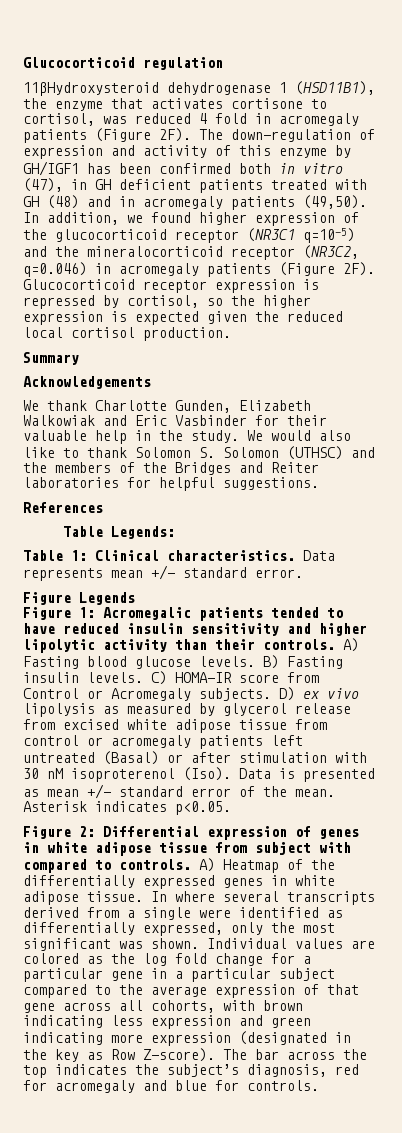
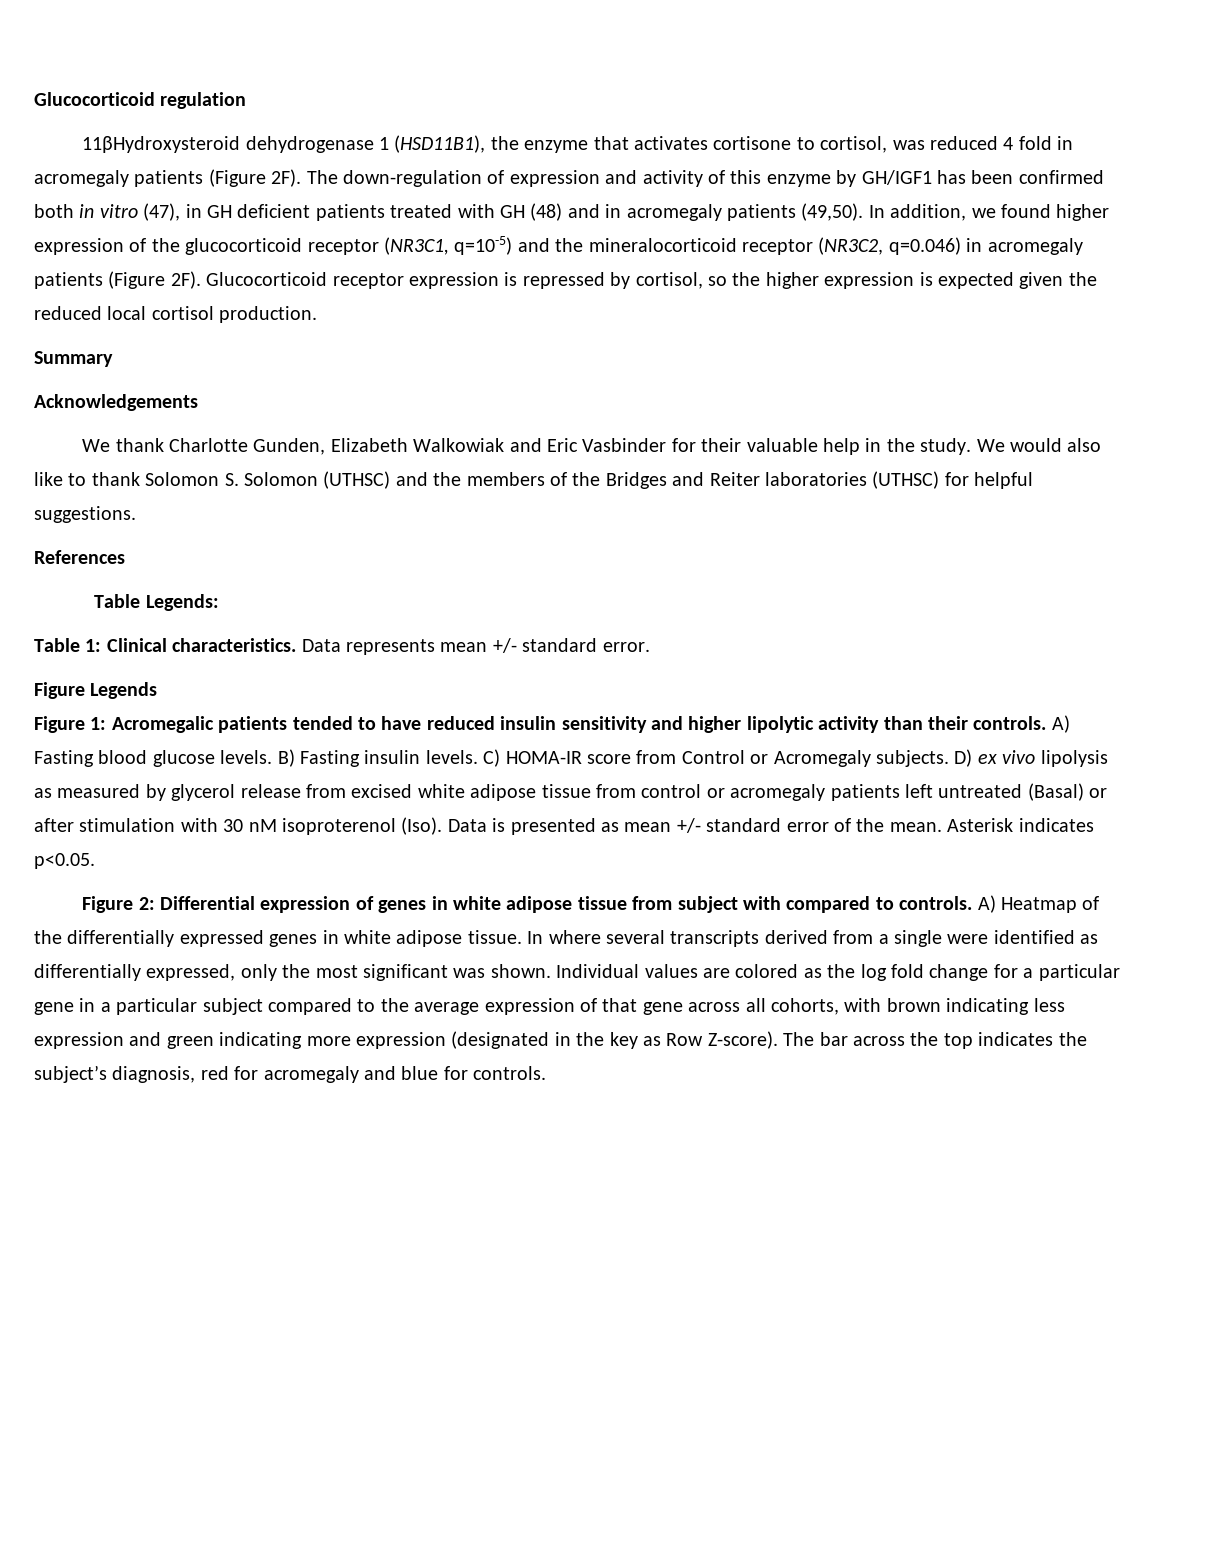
[247,228,295,242] (NR3C1 -> [384,237,449,255] (NR3C1,
(119, 482) none -> [872,471,940,489] (UTHSC)

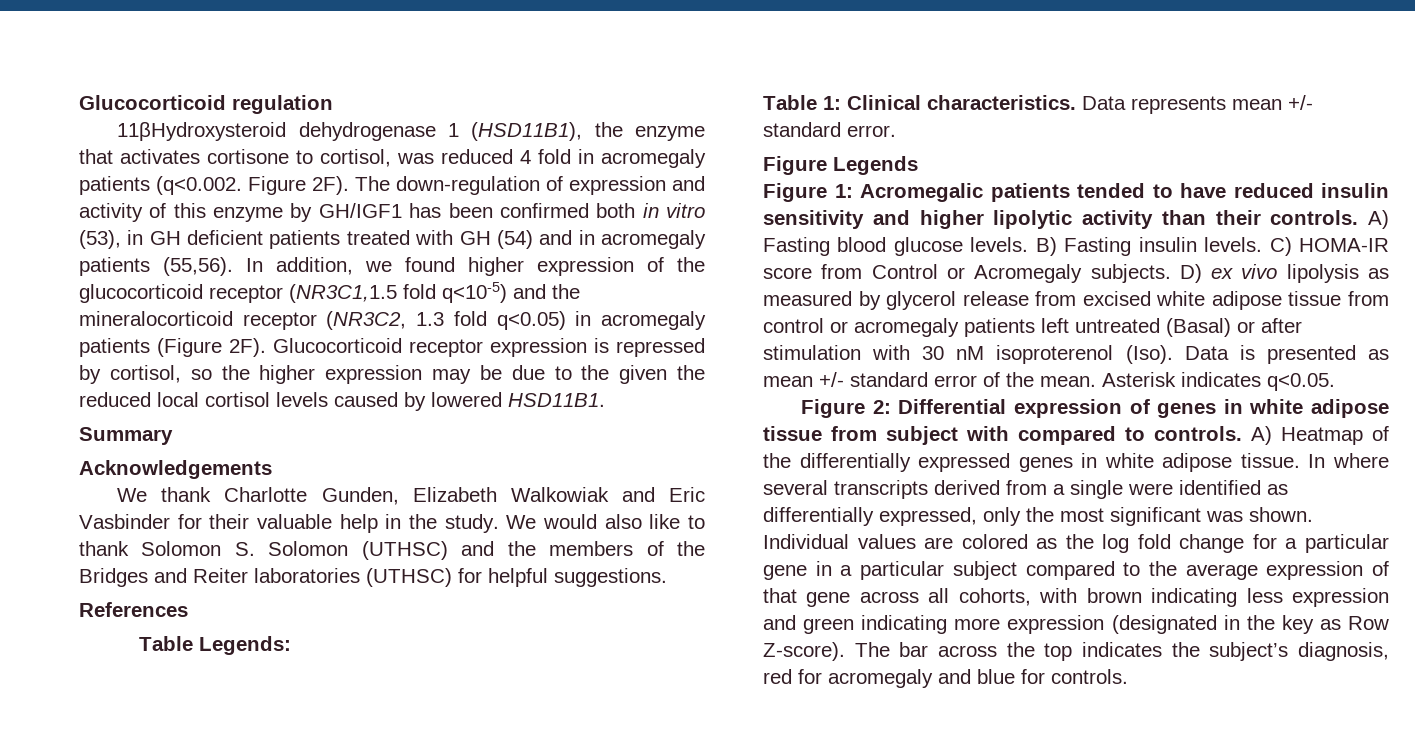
[208,169,266,187] (Figure -> [156,176,306,195] (q<0.002. Figure
[143,203,181,221] (47), -> [79,230,121,249] (53),
[530,203,563,221] (48) -> [496,230,533,249] (54)
[801,203,864,221] (49,50). -> [163,257,233,276] (55,56).
[384,236,513,255] (NR3C1, q=10-5) -> [289,282,507,303] (NR3C1,1.5 fold q<10-5)
[888,237,961,255] q=0.046) -> [416,311,566,330] 1.3 fold q<0.05)
[919,272,1014,289] is expected -> [432,365,610,384] may be due to the
[219,306,318,323] production. -> [276,392,605,411] levels caused by lowered HSD11B1.
[34,853,95,869] p<0.05. -> [1267,373,1335,391] q<0.05.

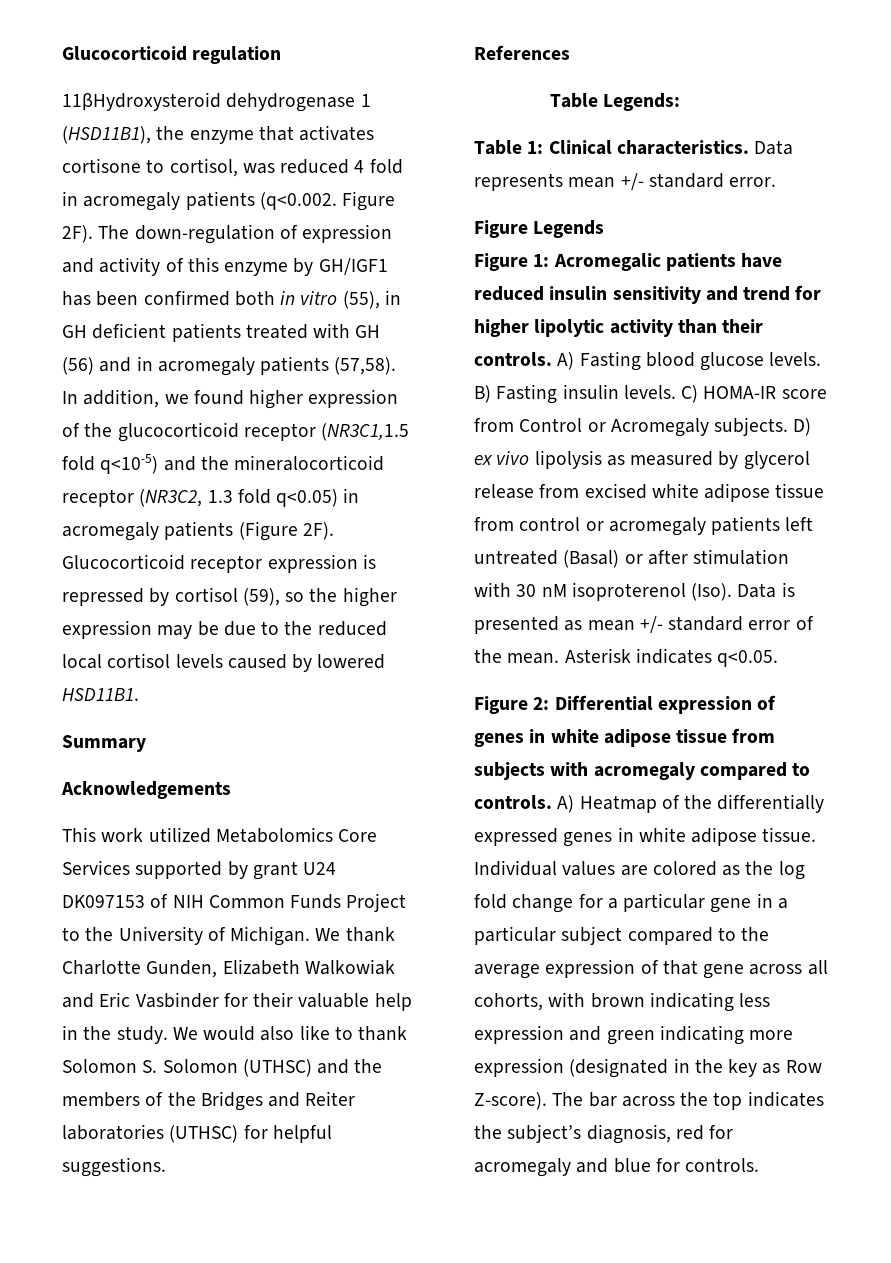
[79,230,121,249] (53), -> [342,291,380,309] (55),
[496,230,533,249] (54) -> [62,357,94,375] (56)
[163,257,233,276] (55,56). -> [334,357,397,375] (57,58).
[109,365,181,383] cortisol, -> [174,587,280,606] cortisol (59),
[619,365,705,384] given the -> (313, 628) none
(272, 469) none -> [62,827,378,843] [62,860,337,880] [62,893,407,912] [62,926,311,946] This work utilized Metabolomics Core Services supported by grant U24 DK097153 of NIH Common Funds Project to the University of Michigan.
[1077,183,1173,198] tended to -> (736, 262) none
(910, 217) none -> [743,285,822,301] trend for
[886,426,1009,445] subject with -> [474,762,695,780] subjects with acromegaly
[1308,453,1389,468] [763,480,1288,499] [763,507,1313,526] In where several transcripts derived from a single were identified as differentially expressed, only the most significant was shown. -> (817, 834) none

